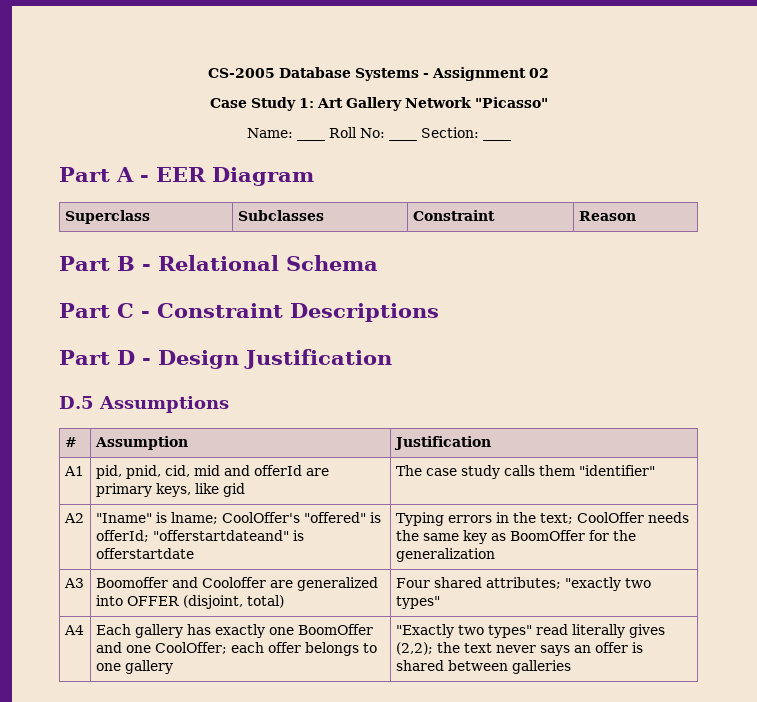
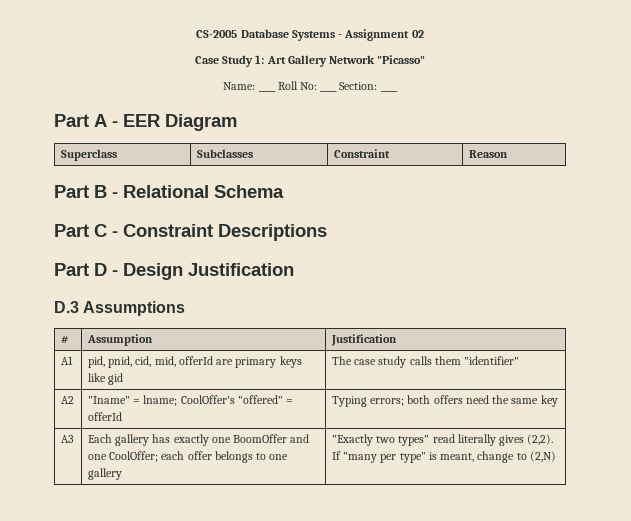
[59,396,94,409] D.5 -> [54,301,79,313] D.3
[193,465,250,476] mid and -> [154,356,176,367] mid,
[155,483,191,497] keys, -> [279,356,302,368] keys
[155,512,167,523] is -> [133,399,141,404] =
[369,512,381,523] [95,530,304,542] [95,548,194,559] [395,512,689,526] [395,530,636,544] [395,548,495,562] [63,578,84,588] [95,577,378,591] [95,595,284,609] [395,577,651,591] [395,596,440,609] [63,625,84,635] is offerId; "offerstartdateand" is offerstartdate | Typing errors in the text; CoolOffer needs the same key as BoomOffer for the generalization // A3 | Boomoffer and Cooloffer are generalized into OFFER (disjoint, total) | Four shared attributes; "exactly two types" // A4 -> [286,399,294,404] [87,412,122,421] [331,395,558,407] [60,435,74,443] = offerId | Typing errors; both offers need the same key // A3
[395,642,643,656] [395,660,571,674] (2,2); the text never says an offer is shared between galleries -> [527,434,554,445] [331,451,556,463] (2,2). If "many per type" is meant, change to (2,N)

